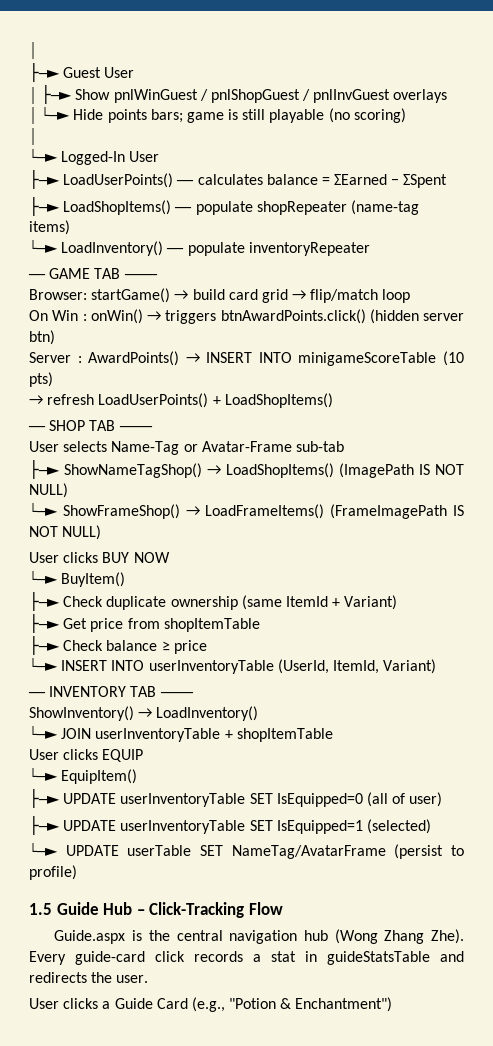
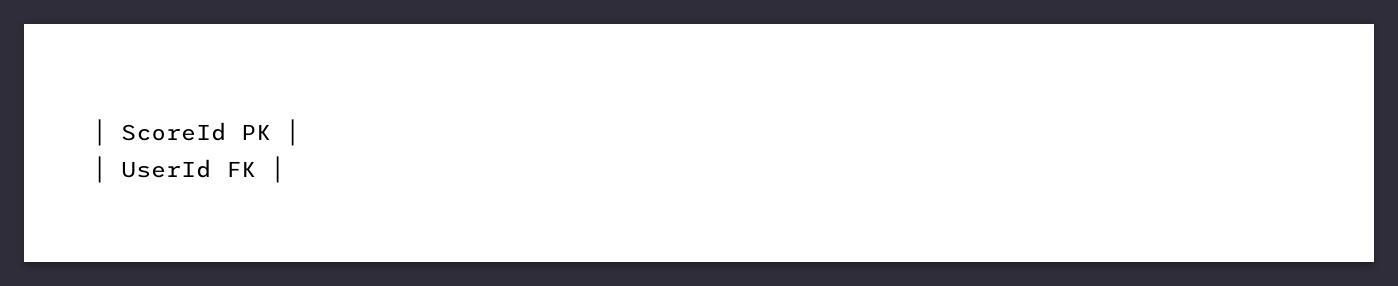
[29,42,37,59] [29,62,135,82] [29,84,448,104] [29,106,406,124] [29,128,37,145] [29,148,160,165] [29,169,448,189] [29,196,419,216] [29,220,70,235] [29,239,370,256] [28,268,158,279] [29,288,411,303] [29,309,464,324] [29,330,55,345] [29,351,464,366] [29,372,53,387] [29,393,333,408] [28,420,153,431] [29,441,344,455] [29,459,464,479] [29,483,68,498] [29,502,465,519] [29,525,102,540] [29,552,170,563] [29,570,126,587] [29,591,398,611] [29,613,260,633] [29,635,207,655] [29,657,437,674] [28,686,194,697] [29,706,259,721] [29,725,333,742] [29,749,144,762] [29,767,138,784] [29,788,443,808] [29,815,431,835] [29,842,464,859] [29,865,77,880] [29,902,283,918] [54,929,464,944] [29,951,464,965] [29,972,149,983] [29,997,393,1012] │ // ├─► Guest User // │ ├─► Show pnlWinGuest / pnlShopGuest / pnlInvGuest overlays // │ └─► Hide points bars; game is still playable (no scoring) // │ // └─► Logged-In User // ├─► LoadUserPoints() ── calculates balance = ΣEarned − ΣSpent // ├─► LoadShopItems() ── populate shopRepeater (name-tag items) // └─► LoadInventory() ── populate inventoryRepeater // ── GAME TAB ──── // Browser: startGame() → build card grid → flip/match loop // On Win : onWin() → triggers btnAwardPoints.click() (hidden server btn) // Server : AwardPoints() → INSERT INTO minigameScoreTable (10 pts) // → refresh LoadUserPoints() + LoadShopItems() // ── SHOP TAB ──── // User selects Name-Tag or Avatar-Frame sub-tab // ├─► ShowNameTagShop() → LoadShopItems() (ImagePath IS NOT NULL) // └─► ShowFrameShop() → LoadFrameItems() (FrameImagePath IS NOT NULL) // User clicks BUY NOW // └─► BuyItem() // ├─► Check duplicate ownership (same ItemId + Variant) // ├─► Get price from shopItemTable // ├─► Check balance ≥ price // └─► INSERT INTO userInventoryTable (UserId, ItemId, Variant) // ── INVENTORY TAB ──── // ShowInventory() → LoadInventory() // └─► JOIN userInventoryTable + shopItemTable // User clicks EQUIP // └─► EquipItem() // ├─► UPDATE userInventoryTable SET IsEquipped=0 (all of user) // ├─► UPDATE userInventoryTable SET IsEquipped=1 (selected) // └─► UPDATE userTable SET NameTag/AvatarFrame (persist to profile) // 1.5 Guide Hub – Click-Tracking Flow // Guide.aspx is the central navigation hub (Wong Zhang Zhe). Every guide-card click records a stat in guideStatsTable and redirects the user. // User clicks a Guide Card (e.g., "Potion & Enchantment") -> [92,119,299,146] [92,156,284,183] │ ScoreId PK │ // │ UserId FK │

